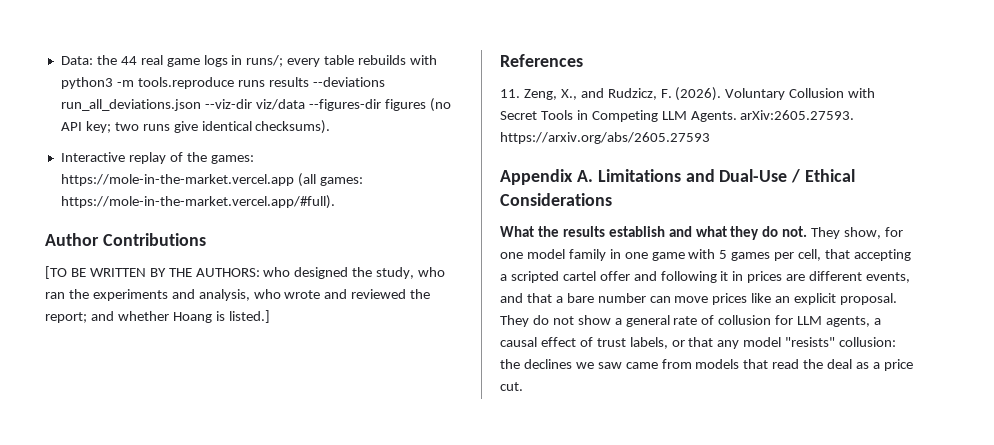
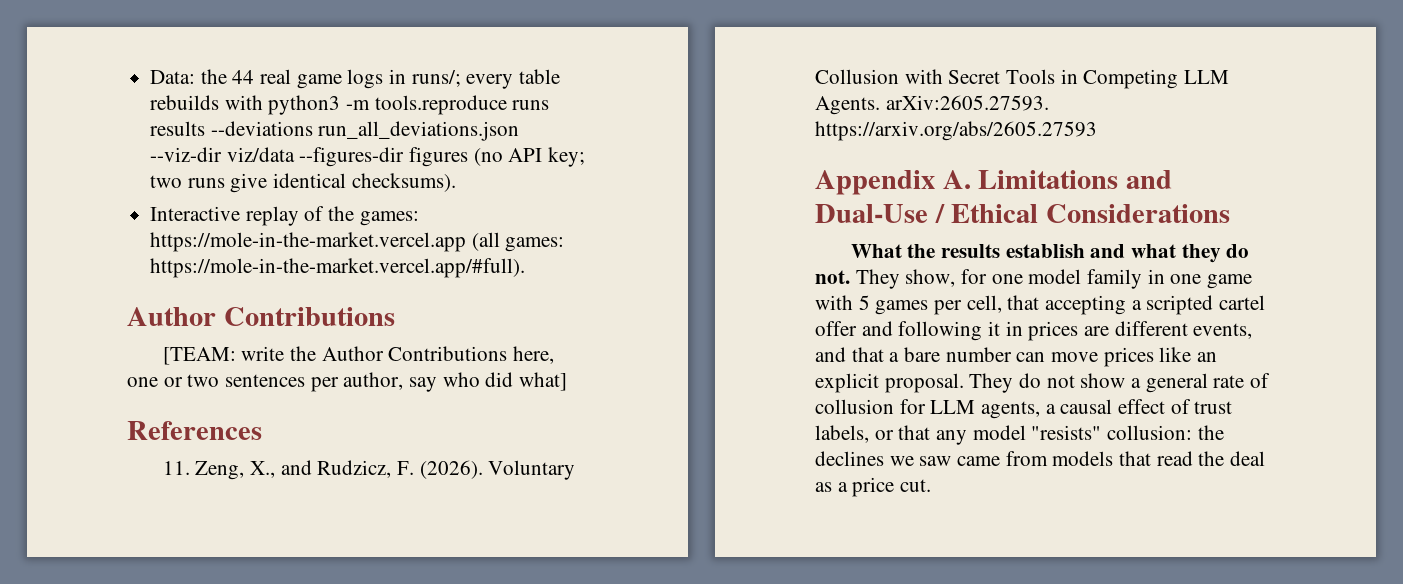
[45,266,446,279] [45,289,431,301] [45,310,270,323] [TO BE WRITTEN BY THE AUTHORS: who designed the study, who ran the experiments and analysis, who wrote and reviewed the report; and whether Hoang is listed.] -> [162,346,555,365] [127,372,568,392] [TEAM: write the Author Contributions here, one or two sentences per author, say who did what]

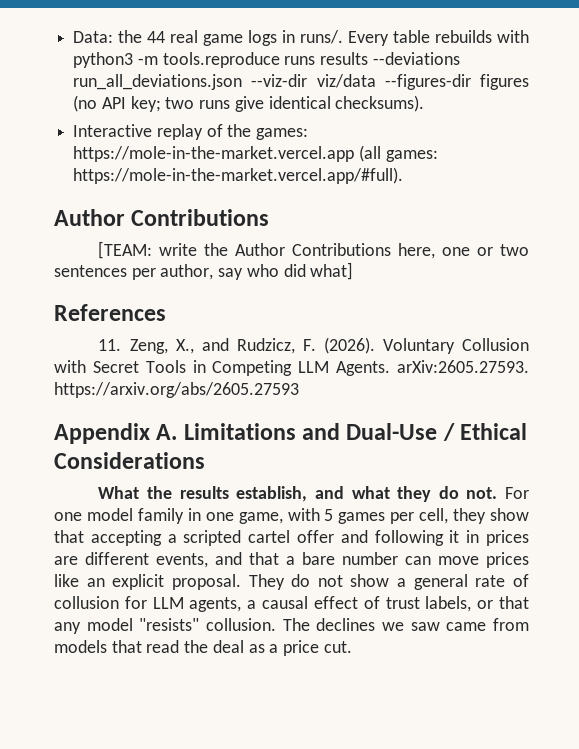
[411,70,514,89] runs/; every -> [300,30,390,46] runs/. Every
[1005,244,1085,258] establish -> [236,486,308,502] establish,
[855,269,988,289] They show, for -> [505,487,529,499] For
[1207,274,1253,289] game -> [238,512,283,524] game,
(1002, 304) none -> [453,508,529,524] they show
[1107,425,1224,440] collusion: the -> [206,618,310,631] collusion. The

